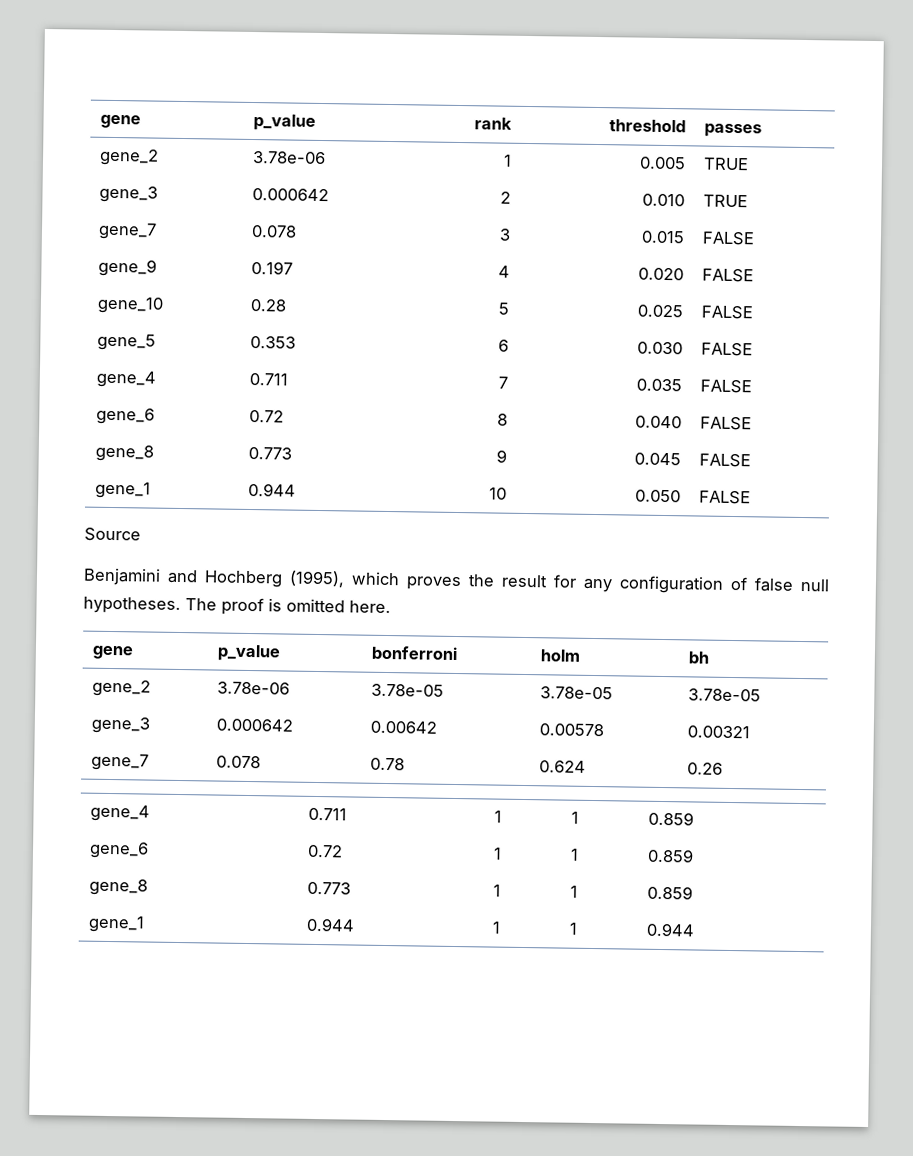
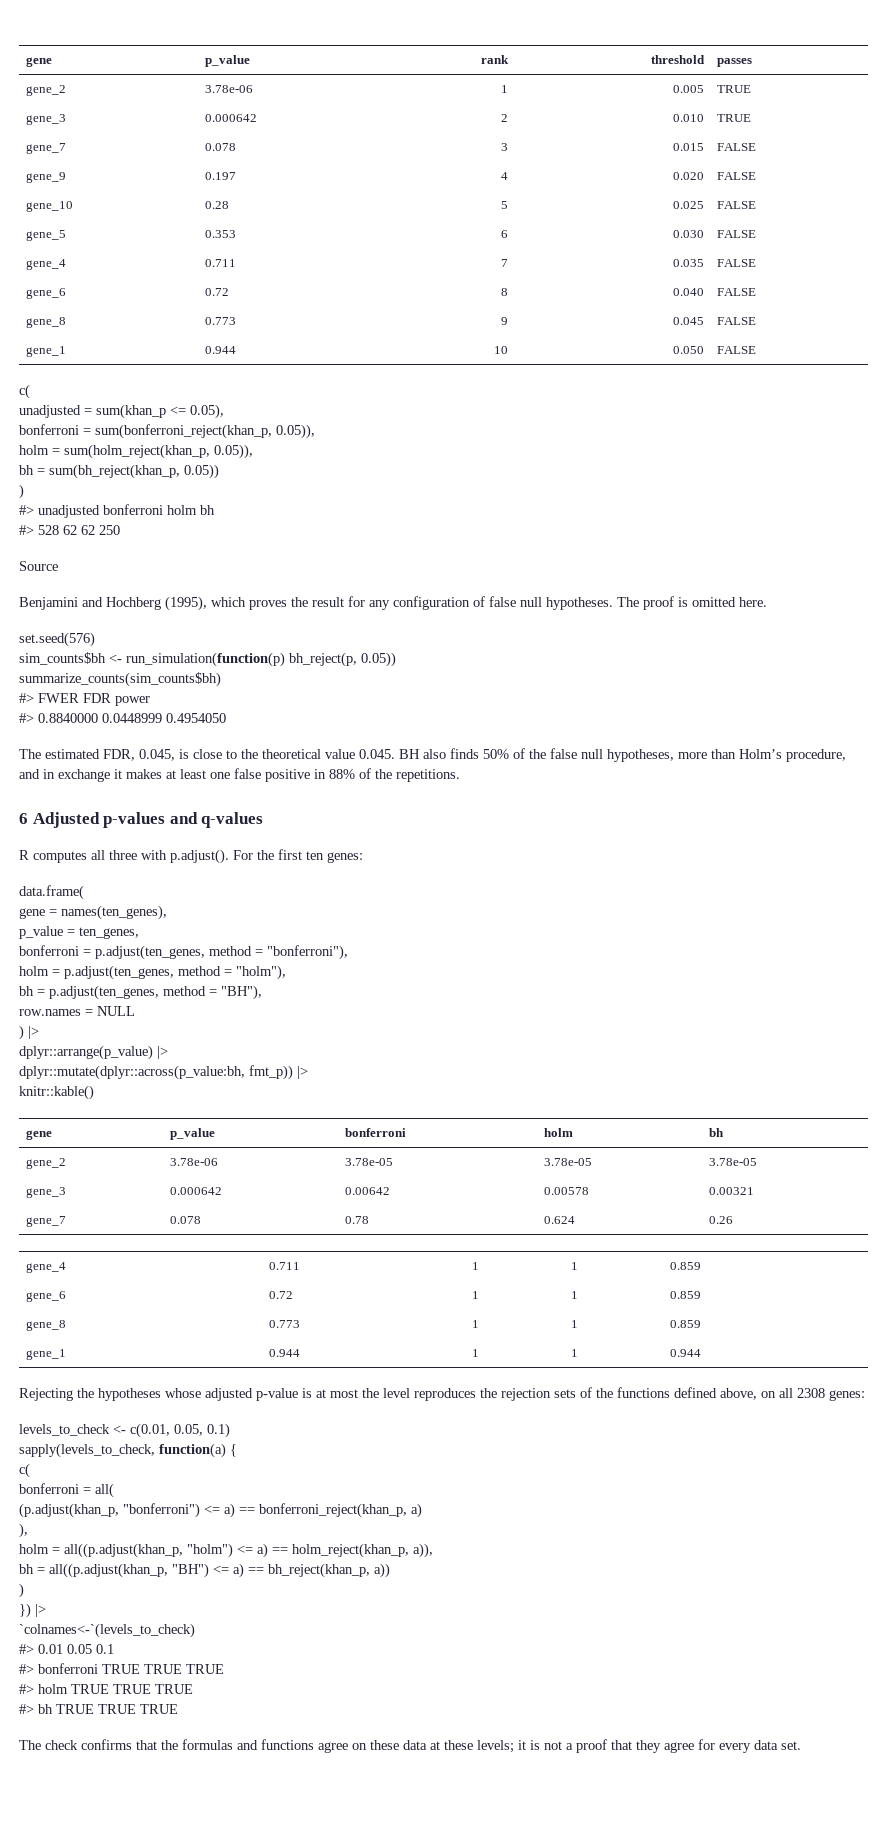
(751, 497) none -> [19,384,30,399] [19,404,224,419] [19,424,315,439] [19,444,253,459] [19,464,219,479] [19,484,24,499] [19,504,215,518] [19,525,120,535] // c( // unadjusted = sum(khan_p <= 0.05), // bonferroni = sum(bonferroni_reject(khan_p, 0.05)), // holm = sum(holm_reject(khan_p, 0.05)), // bh = sum(bh_reject(khan_p, 0.05)) // ) // #> unadjusted bonferroni holm bh // #> 528 62 62 250
(391, 607) none -> [19,632,95,647] [19,652,396,667] [19,672,221,687] [19,693,150,706] [19,713,226,723] [19,748,846,762] [19,768,460,782] [19,812,264,828] [19,849,363,864] [19,885,84,900] [19,905,167,920] [19,926,139,939] [19,945,348,960] [19,965,286,980] [19,985,262,1000] [19,1006,135,1016] [19,1025,39,1040] [19,1045,168,1060] [19,1065,308,1080] [19,1085,94,1100] // set.seed(576) // sim_counts$bh <- run_simulation(function(p) bh_reject(p, 0.05)) // summarize_counts(sim_counts$bh) // #> FWER FDR power // #> 0.8840000 0.0448999 0.4954050 // The estimated FDR, 0.045, is close to the theoretical value 0.045. BH also finds 50% of the false null hypotheses, more than Holm’s procedure, and in exchange it makes at least one false positive in 88% of the repetitions. // 6 Adjusted p-values and q-values // R computes all three with p.adjust(). For the first ten genes: // data.frame( // gene = names(ten_genes), // p_value = ten_genes, // bonferroni = p.adjust(ten_genes, method = "bonferroni"), // holm = p.adjust(ten_genes, method = "holm"), // bh = p.adjust(ten_genes, method = "BH"), // row.names = NULL // ) |> // dplyr::arrange(p_value) |> // dplyr::mutate(dplyr::across(p_value:bh, fmt_p)) |> // knitr::kable()
(695, 929) none -> [19,1387,865,1401] [19,1423,230,1438] [19,1443,237,1458] [19,1463,30,1478] [19,1483,114,1498] [19,1503,422,1518] [19,1523,28,1538] [19,1543,433,1558] [19,1563,390,1578] [19,1583,24,1598] [19,1603,46,1618] [19,1623,195,1638] [19,1644,114,1654] [19,1663,224,1674] [19,1684,193,1694] [19,1704,178,1714] [19,1739,801,1753] // Rejecting the hypotheses whose adjusted p-value is at most the level reproduces the rejection sets of the functions defined above, on all 2308 genes: // levels_to_check <- c(0.01, 0.05, 0.1) // sapply(levels_to_check, function(a) { // c( // bonferroni = all( // (p.adjust(khan_p, "bonferroni") <= a) == bonferroni_reject(khan_p, a) // ), // holm = all((p.adjust(khan_p, "holm") <= a) == holm_reject(khan_p, a)), // bh = all((p.adjust(khan_p, "BH") <= a) == bh_reject(khan_p, a)) // ) // }) |> // `colnames<-`(levels_to_check) // #> 0.01 0.05 0.1 // #> bonferroni TRUE TRUE TRUE // #> holm TRUE TRUE TRUE // #> bh TRUE TRUE TRUE // The check confirms that the formulas and functions agree on these data at these levels; it is not a proof that they agree for every data set.

